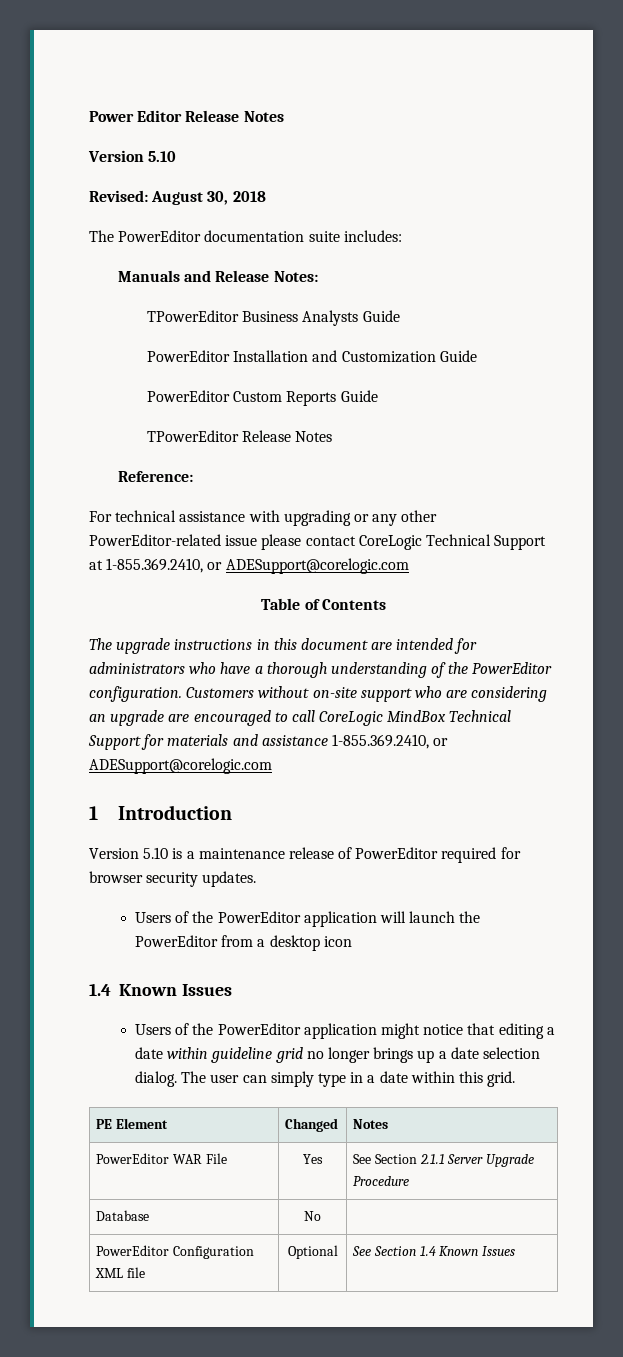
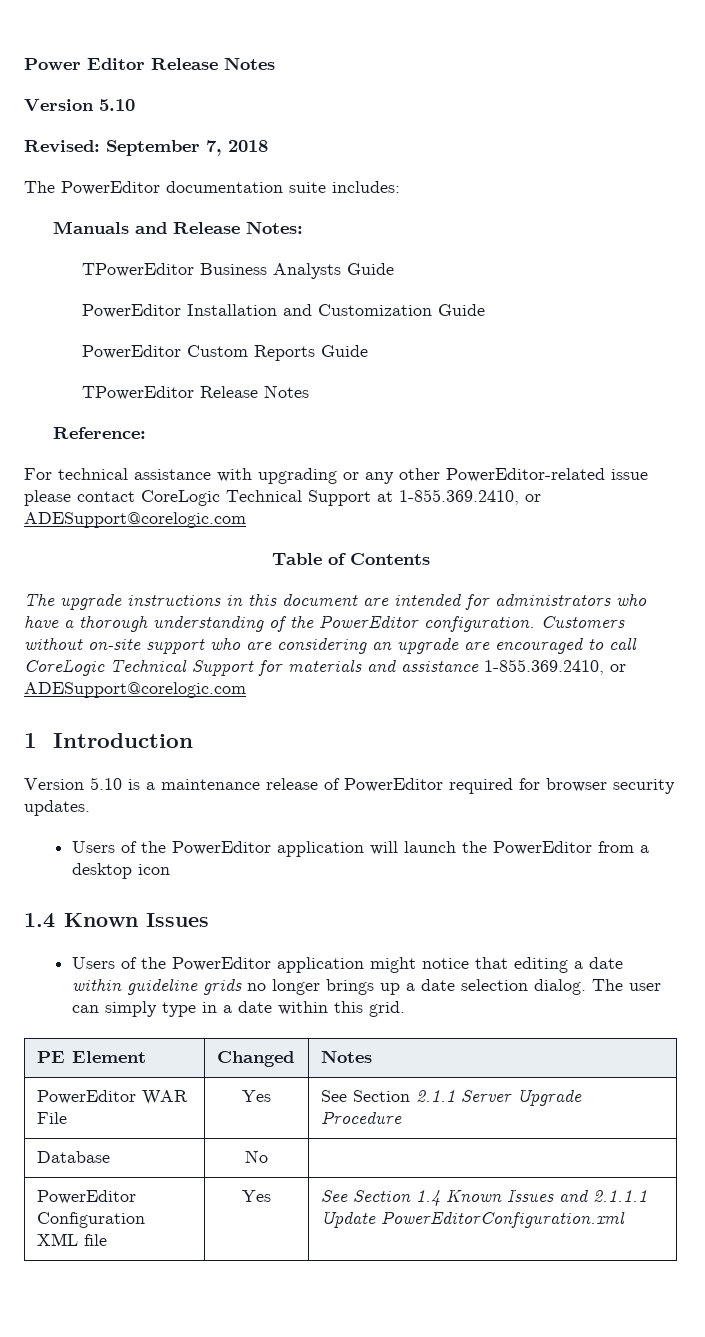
[151,191,229,205] August 30, -> [106,140,222,156] September 7,
[387,710,447,722] MindBox -> (105, 667) none
[275,1047,303,1063] grid -> [203,978,243,995] grids
[287,1245,338,1259] Optional -> [242,1190,271,1202] Yes
(516, 1251) none -> [559,1189,648,1202] [321,1211,626,1228] and 2.1.1.1 Update PowerEditorConfiguration.xml

